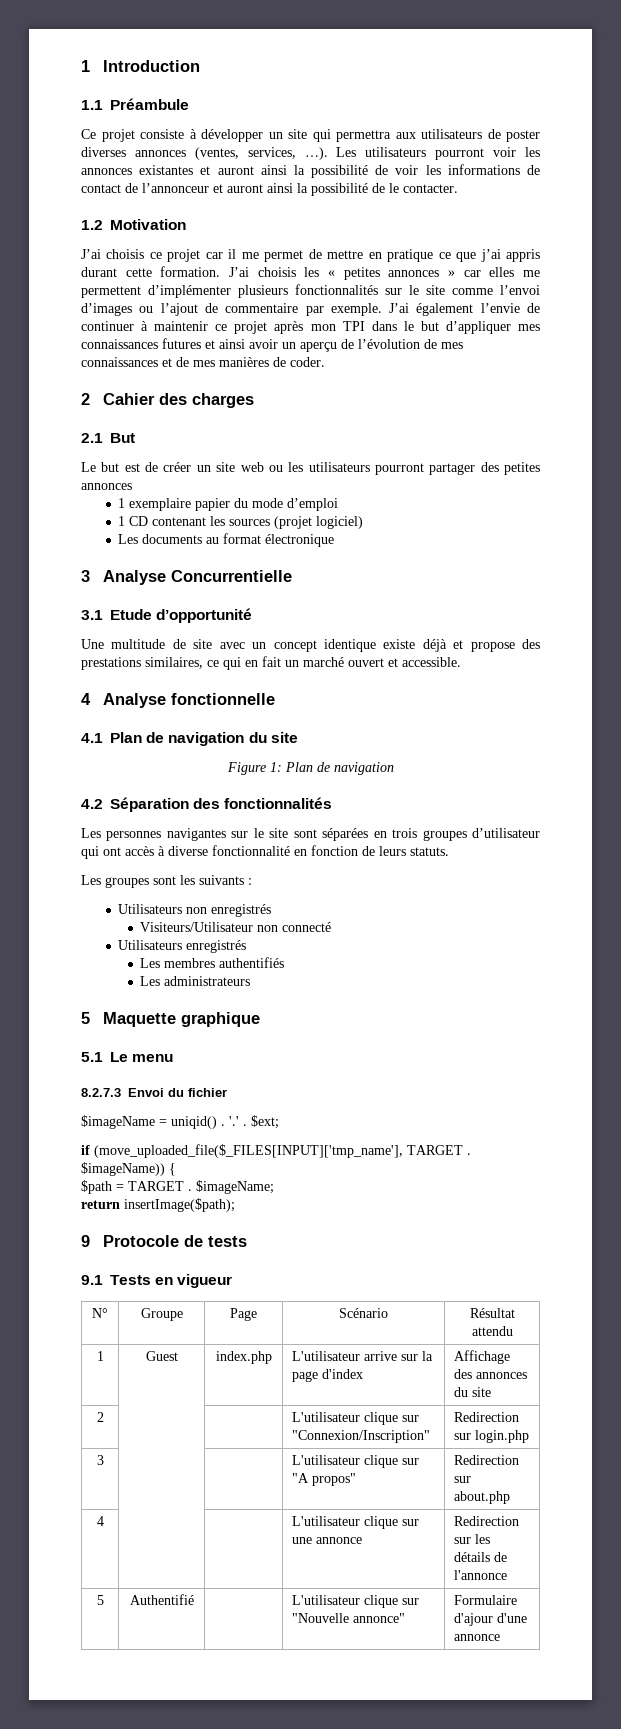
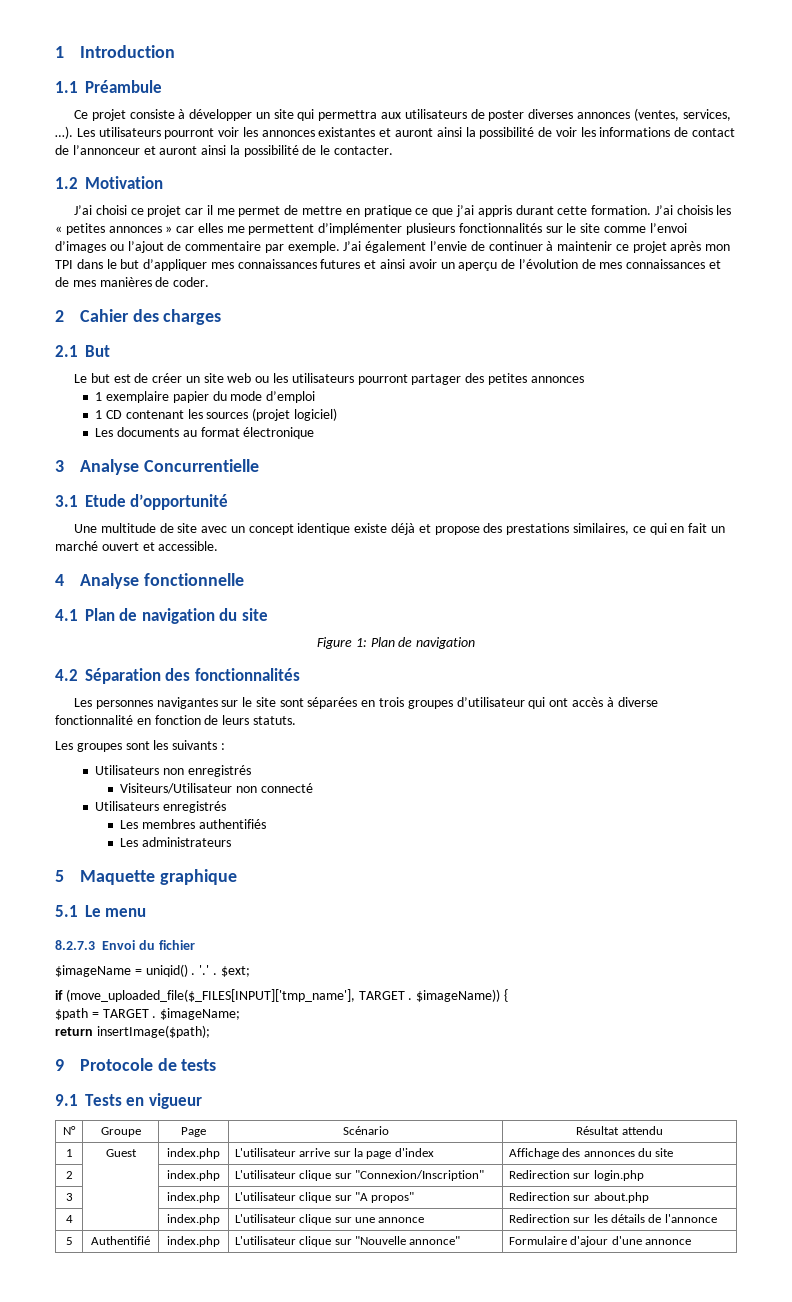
[106,249,145,259] choisis -> [95,205,127,215] choisi
(104, 1417) none -> [167,1170,220,1181] index.php
(104, 1460) none -> [167,1192,220,1203] index.php
(104, 1521) none -> [167,1214,220,1225] index.php
(194, 1599) none -> [167,1236,220,1247] index.php

